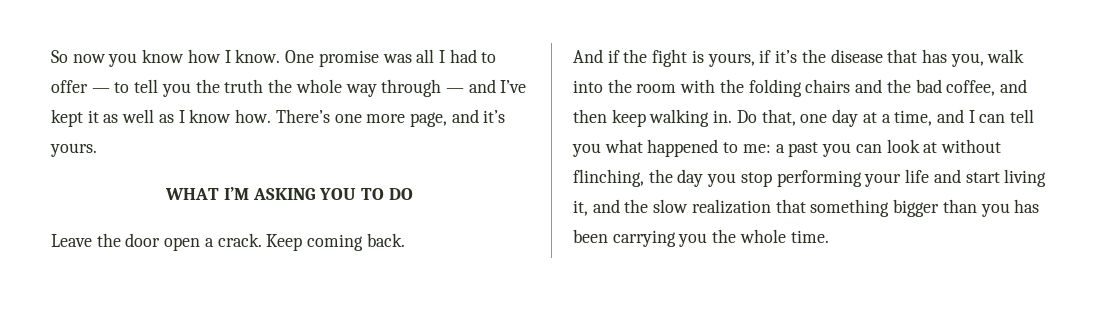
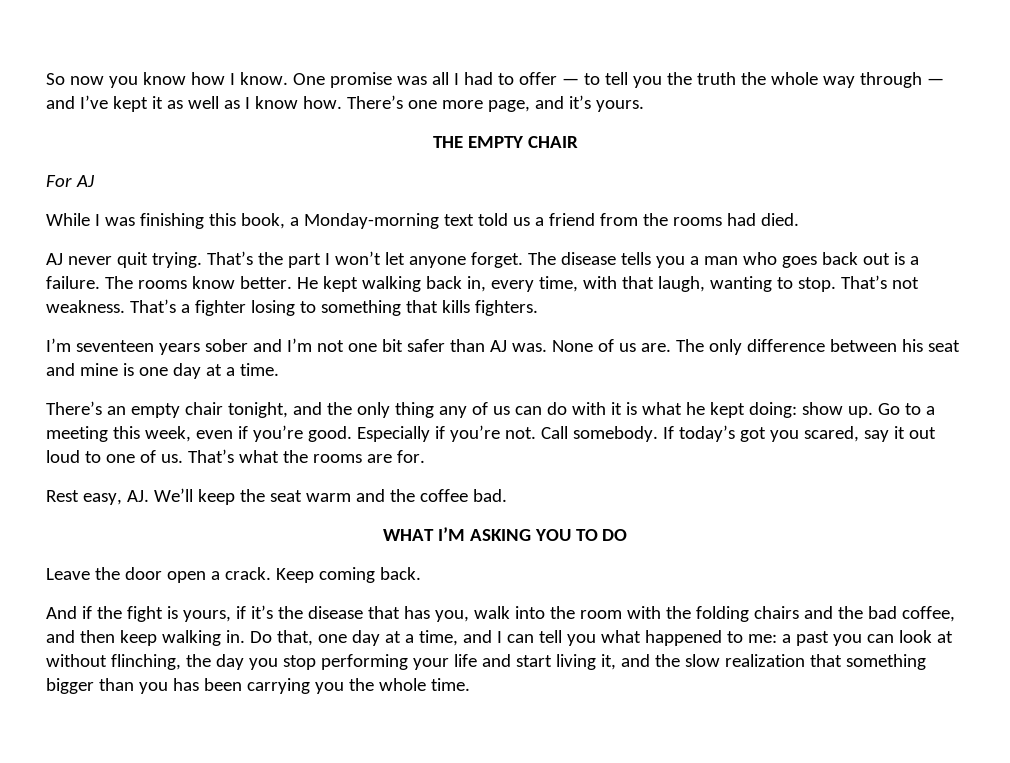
(97, 150) none -> [432,136,578,148] [46,175,95,187] [46,213,799,229] [46,251,919,268] [46,275,919,292] [46,299,538,316] [46,338,960,355] [46,363,279,379] [46,401,935,418] [46,425,936,442] [46,449,425,463] [46,488,507,505] // THE EMPTY CHAIR // For AJ // While I was finishing this book, a Monday-morning text told us a friend from the rooms had died. // AJ never quit trying. That’s the part I won’t let anyone forget. The disease tells you a man who goes back out is a failure. The rooms know better. He kept walking back in, every time, with that laugh, wanting to stop. That’s not weakness. That’s a fighter losing to something that kills fighters. // I’m seventeen years sober and I’m not one bit safer than AJ was. None of us are. The only difference between his seat and mine is one day at a time. // There’s an empty chair tonight, and the only thing any of us can do with it is what he kept doing: show up. Go to a meeting this week, even if you’re good. Especially if you’re not. Call somebody. If today’s got you scared, say it out loud to one of us. That’s what the rooms are for. // Rest easy, AJ. We’ll keep the seat warm and the coffee bad.

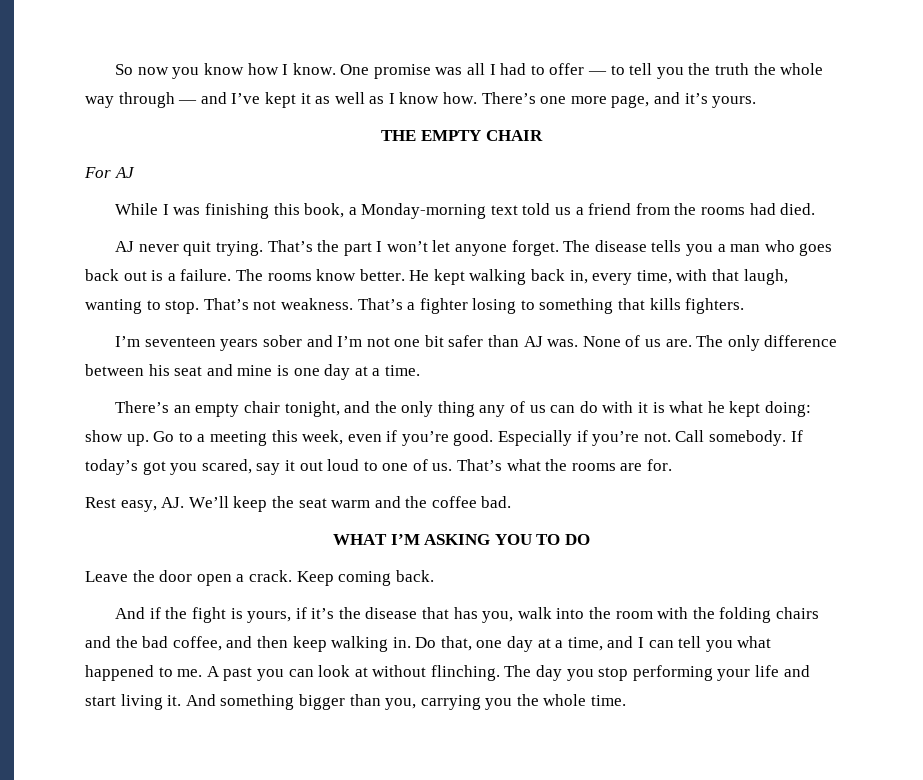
[747,634,791,643] me: a -> [177,666,220,677] me. A
[110,654,211,670] flinching, the -> [430,665,532,681] flinching. The
[600,654,926,670] [46,678,242,694] it, and the slow realization that something bigger than you has been -> [167,694,417,710] it. And something bigger than you,

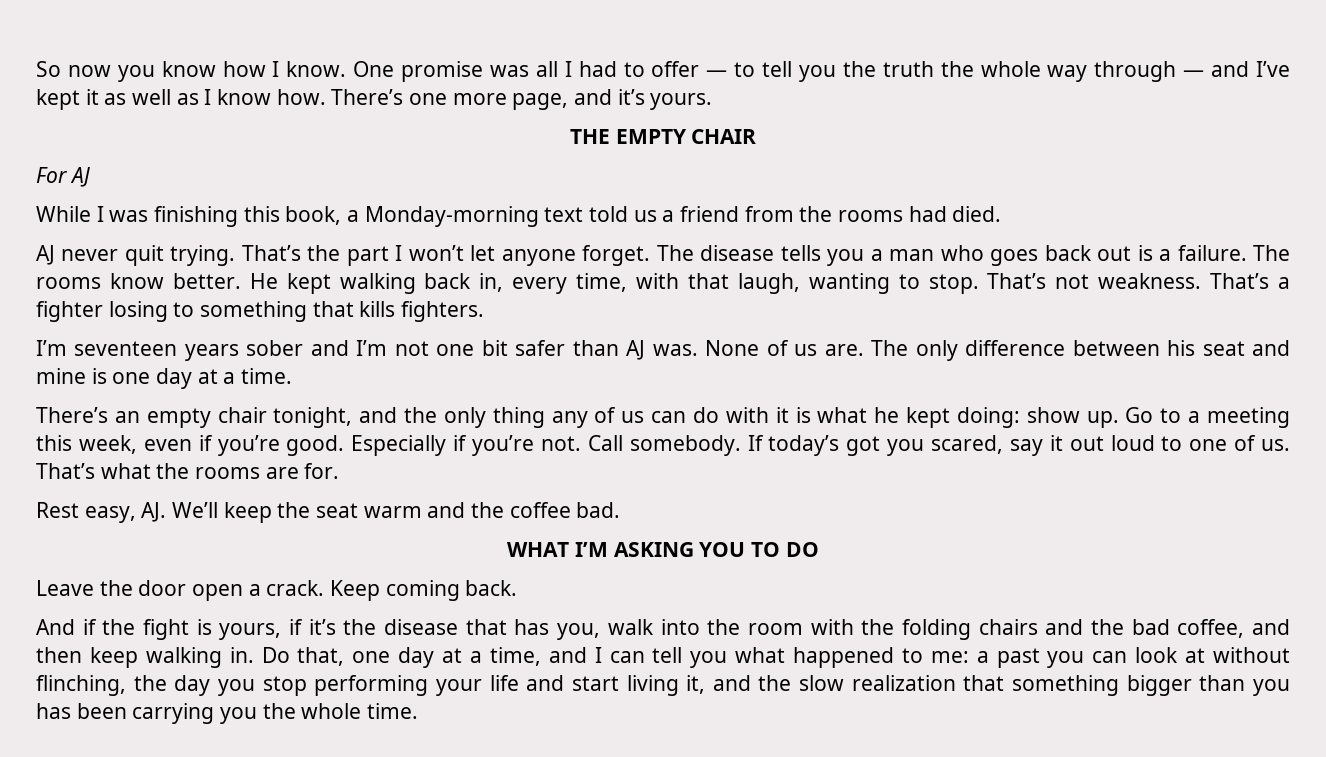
[177,666,220,677] me. A -> [930,651,989,663] me: a
[430,665,532,681] flinching. The -> [36,675,167,696] flinching, the
[167,694,417,710] it. And something bigger than you, -> [686,675,1290,696] [36,703,127,719] it, and the slow realization that something bigger than you has been

